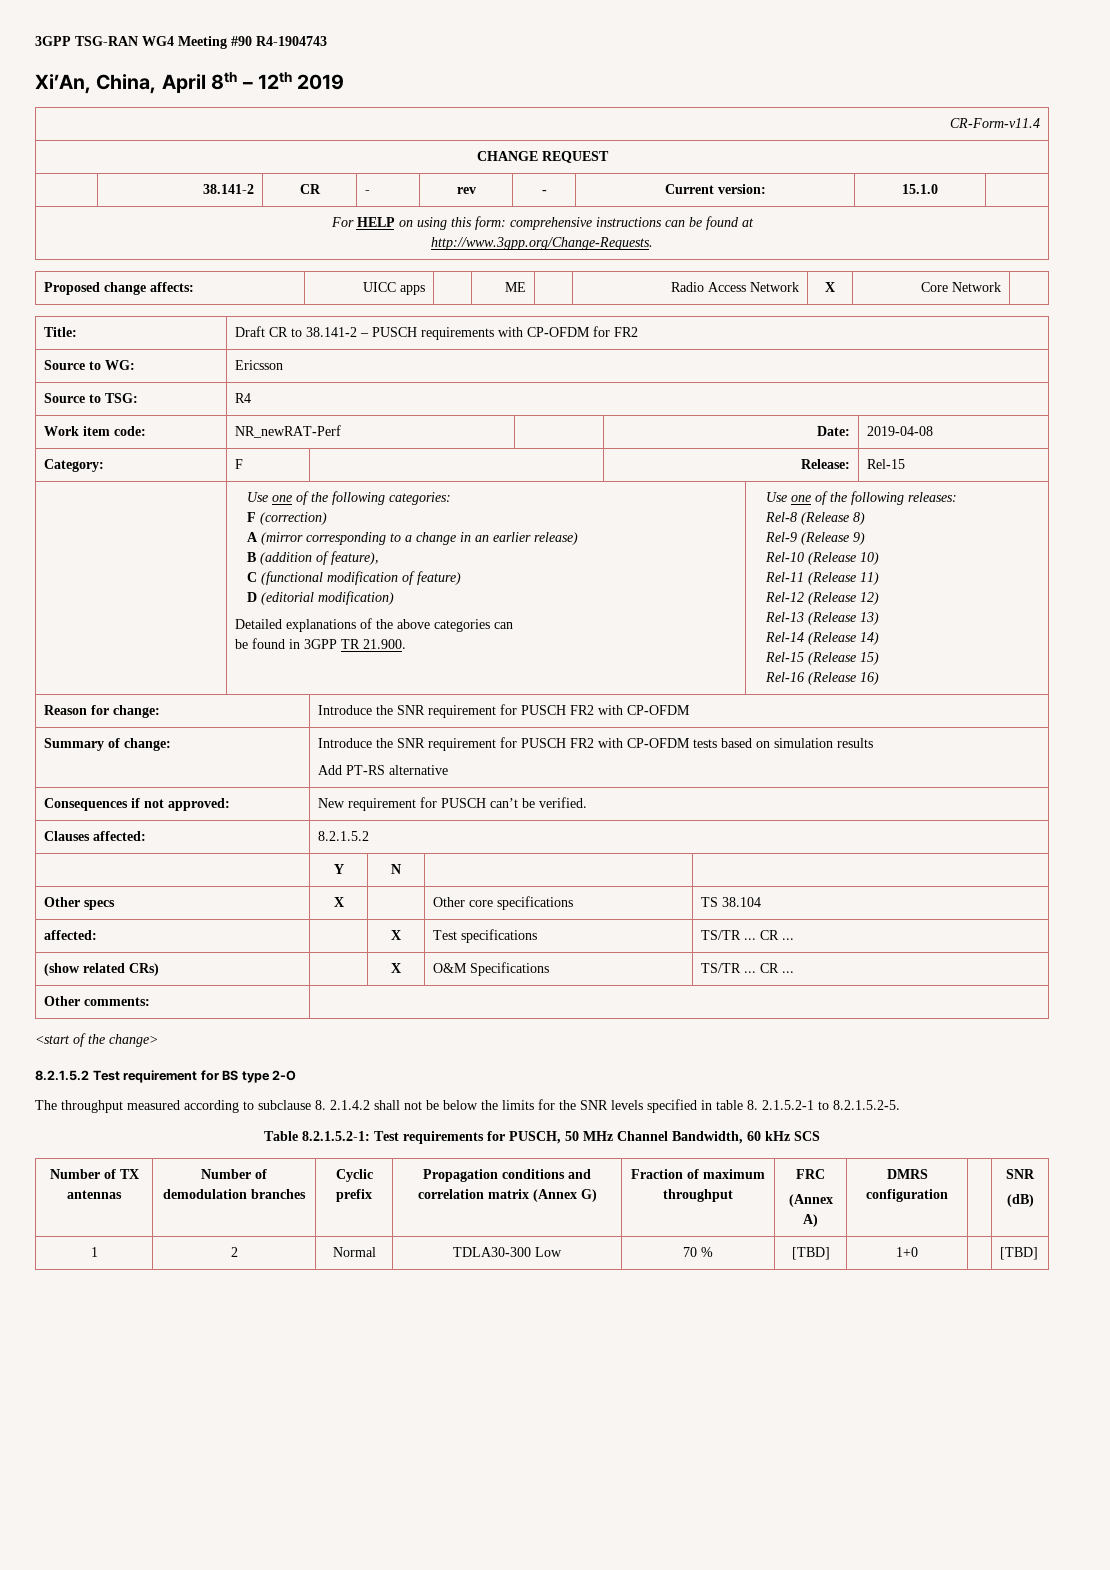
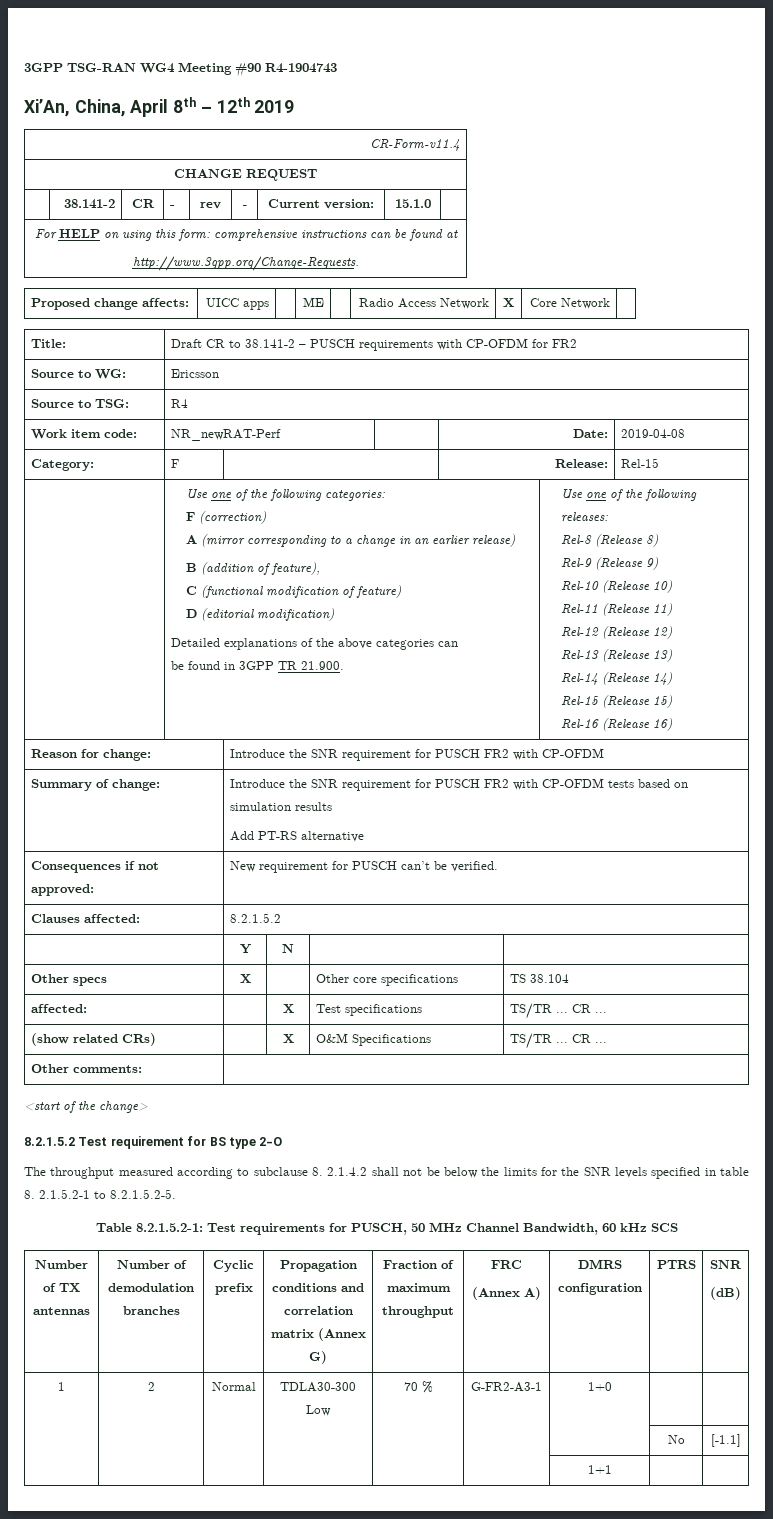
(948, 1195) none -> [656,1260,696,1269] PTRS
[791,1247,830,1260] [TBD] -> [471,1382,542,1392] G-FR2-A3-1
[999,1247,1038,1260] [TBD] -> [667,1435,685,1444] [710,1434,741,1447] [587,1465,612,1474] // | | | | | | | No | [-1.1] // | | | | | | 1+1 | |

